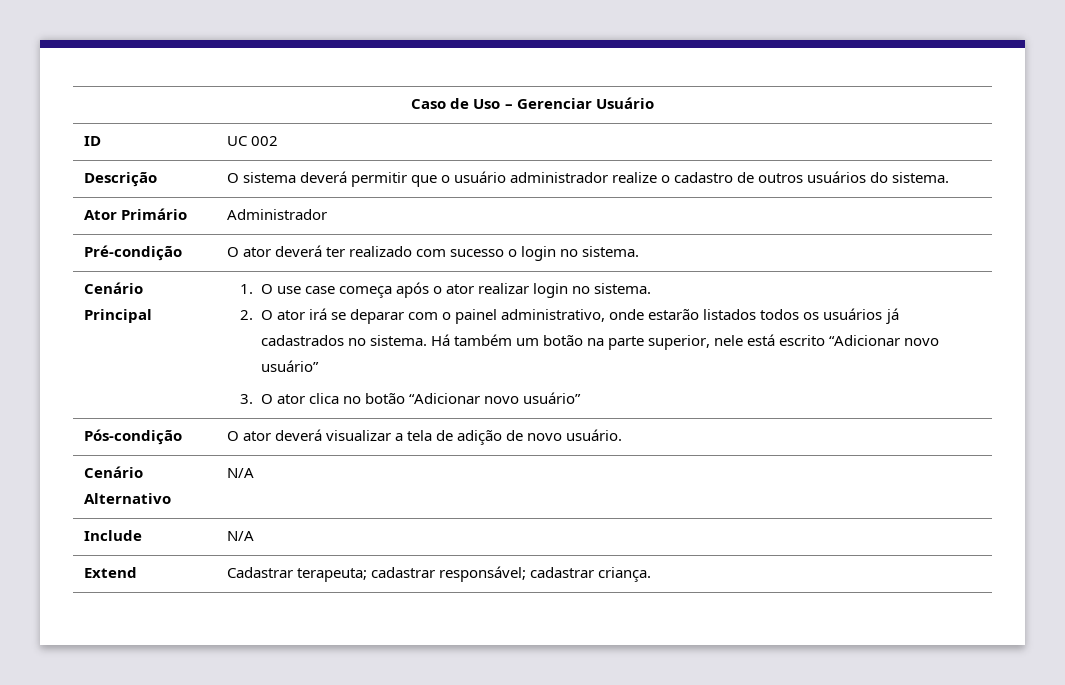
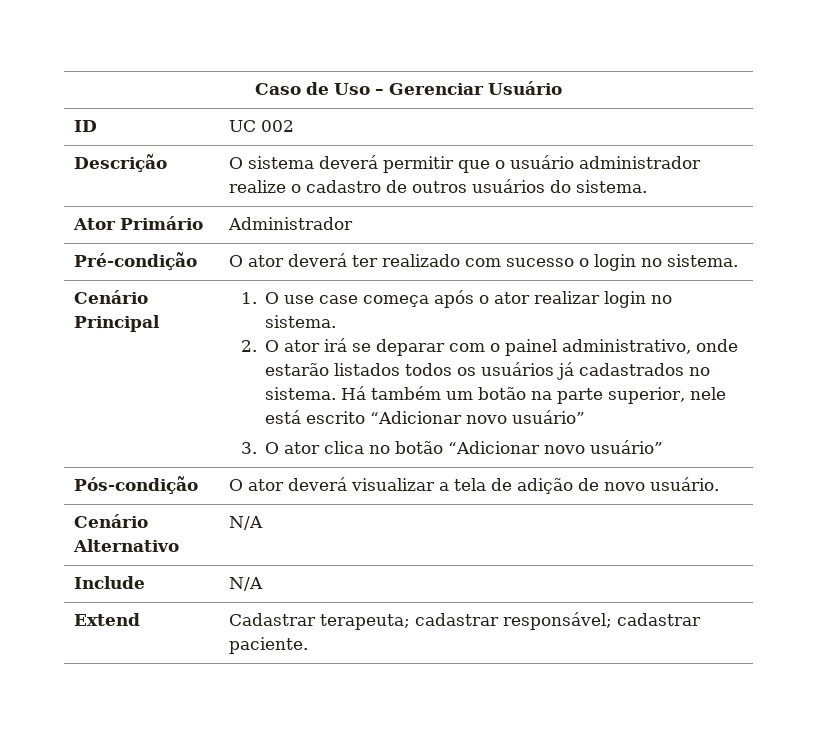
[597,567,651,582] criança. -> [228,637,308,654] paciente.

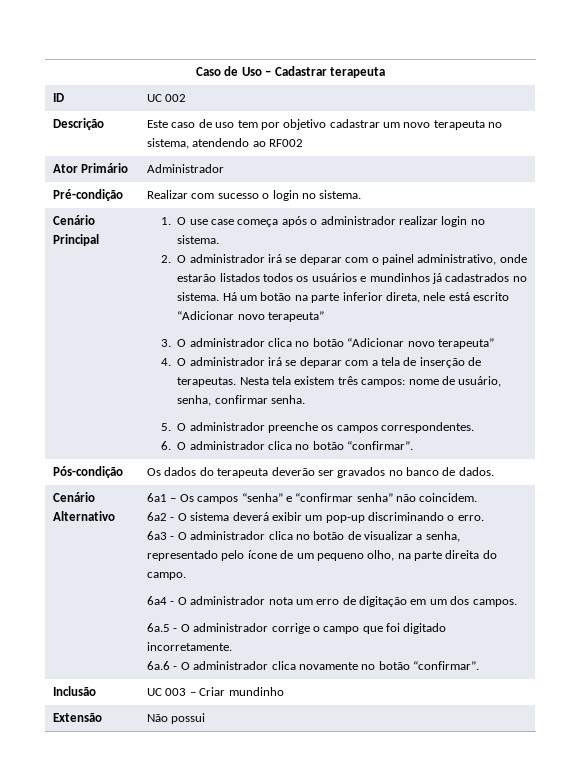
[389,81,562,95] Gerenciar Usuário -> [274,66,385,78] Cadastrar terapeuta
[228,155,701,173] [228,179,647,193] O sistema deverá permitir que o usuário administrador realize o cadastro de outros usuários do sistema. -> [147,119,503,130] [147,138,304,149] Este caso de uso tem por objetivo cadastrar um novo terapeuta no sistema, atendendo ao RF002
[228,253,460,267] O ator deverá ter realizado -> [147,190,189,199] Realizar
[493,292,530,304] ator -> [320,216,396,225] administrador
[283,340,320,352] ator -> [189,254,265,263] administrador
(554, 369) none -> [360,273,430,282] e mundinhos
[370,386,441,400] também -> (237, 296) none
[607,387,685,404] superior, -> [342,292,420,303] inferior direta,
[511,410,585,424] usuário” -> [268,311,325,322] terapeuta”
[283,442,320,454] ator -> [189,338,265,347] administrador
[589,440,663,454] [73,476,198,494] [228,477,719,494] [73,514,148,528] [72,539,179,552] [228,516,263,530] [73,576,145,589] [228,577,263,591] [73,613,140,626] [228,612,701,630] [228,637,308,654] usuário” // Pós-condição | O ator deverá visualizar a tela de adição de novo usuário. // Cenário Alternativo | N/A // Include | N/A // Extend | Cadastrar terapeuta; cadastrar responsável; cadastrar paciente. -> [437,338,494,349] [161,357,482,368] [177,376,502,387] [177,395,306,406] [161,422,475,433] [161,441,414,450] [53,466,124,478] [147,467,494,478] [53,492,96,502] [53,511,116,521] [147,493,478,504] [147,512,484,523] [147,531,460,542] [147,550,497,561] [147,572,187,580] [147,596,517,607] [147,623,447,634] [147,642,233,651] [147,661,480,670] [53,686,97,696] [147,687,284,696] [53,713,103,722] [147,713,206,724] terapeuta” // 4. O administrador irá se deparar com a tela de inserção de terapeutas. Nesta tela existem três campos: nome de usuário, senha, confirmar senha. // 5. O administrador preenche os campos correspondentes. // 6. O administrador clica no botão “confirmar”. // Pós-condição | Os dados do terapeuta deverão ser gravados no banco de dados. // Cenário Alternativo | 6a1 – Os campos “senha” e “confirmar senha” não coincidem. // 6a2 - O sistema deverá exibir um pop-up discriminando o erro. // 6a3 - O administrador clica no botão de visualizar a senha, representado pelo ícone de um pequeno olho, na parte direita do campo. // 6a4 - O administrador nota um erro de digitação em um dos campos. // 6a.5 - O administrador corrige o campo que foi digitado incorretamente. // 6a.6 - O administrador clica novamente no botão “confirmar”. // Inclusão | UC 003 – Criar mundinho // Extensão | Não possui

